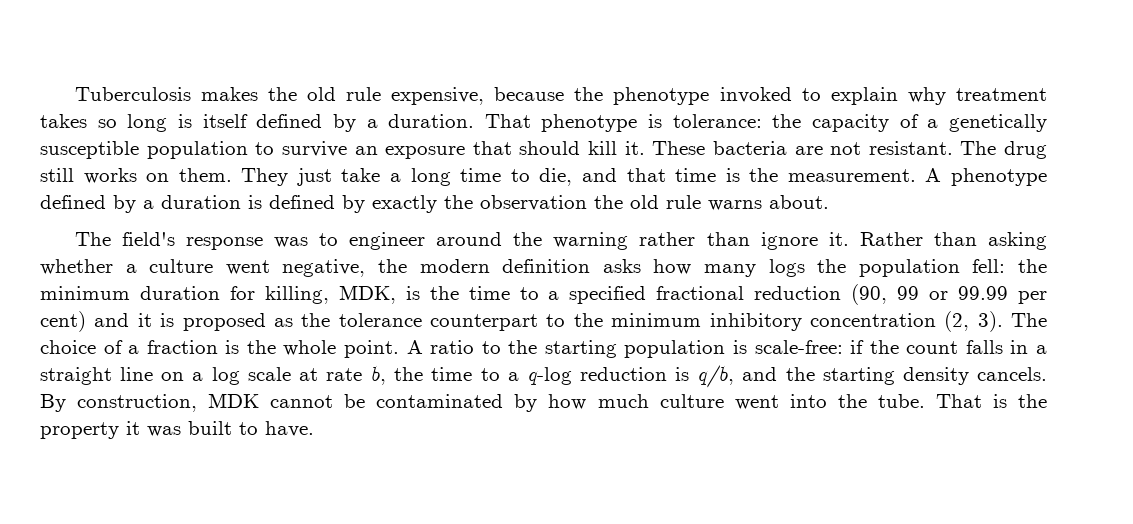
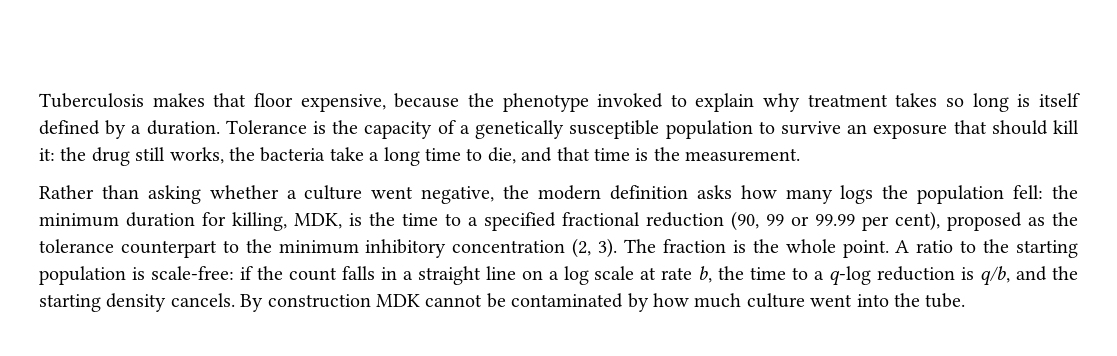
[267,87,381,101] the old rule -> [213,93,293,107] that floor
[484,114,762,132] That phenotype is tolerance: -> [225,120,327,134] Tolerance is
[624,141,1047,159] [40,168,332,186] it. These bacteria are not resistant. The drug still works on them. They just -> [39,147,326,166] it: the drug still works, the bacteria
[925,168,1047,186] [40,195,829,213] [74,232,849,250] A phenotype defined by a duration is defined by exactly the observation the old rule warns about. // The field's response was to engineer around the warning rather than ignore it. -> (801, 155) //
[40,311,175,332] cent) and it is -> [895,211,940,231] cent),
[40,340,140,354] choice of a -> (657, 246) none
[77,394,198,412] construction, -> [267,294,371,308] construction
[935,394,1047,408] [40,421,314,439] That is the property it was built to have. -> (966, 300) none

